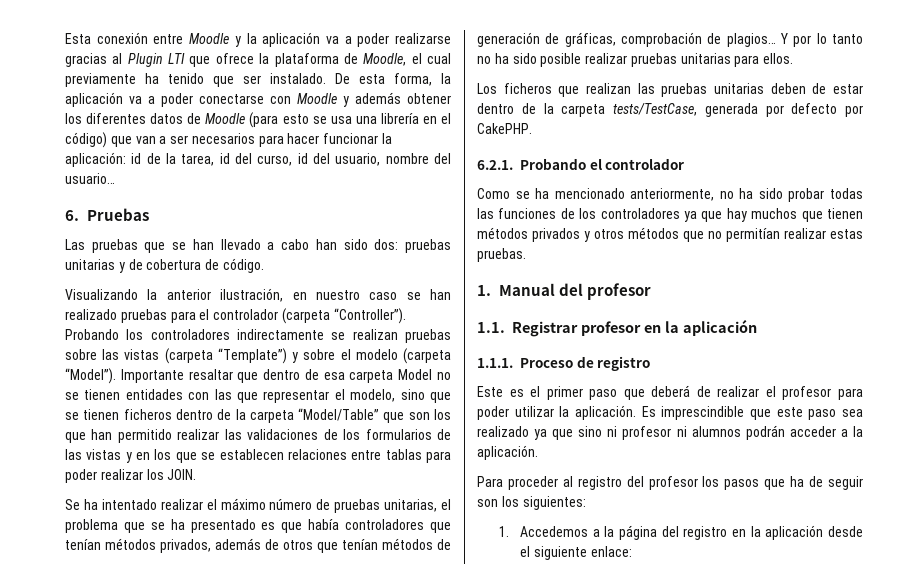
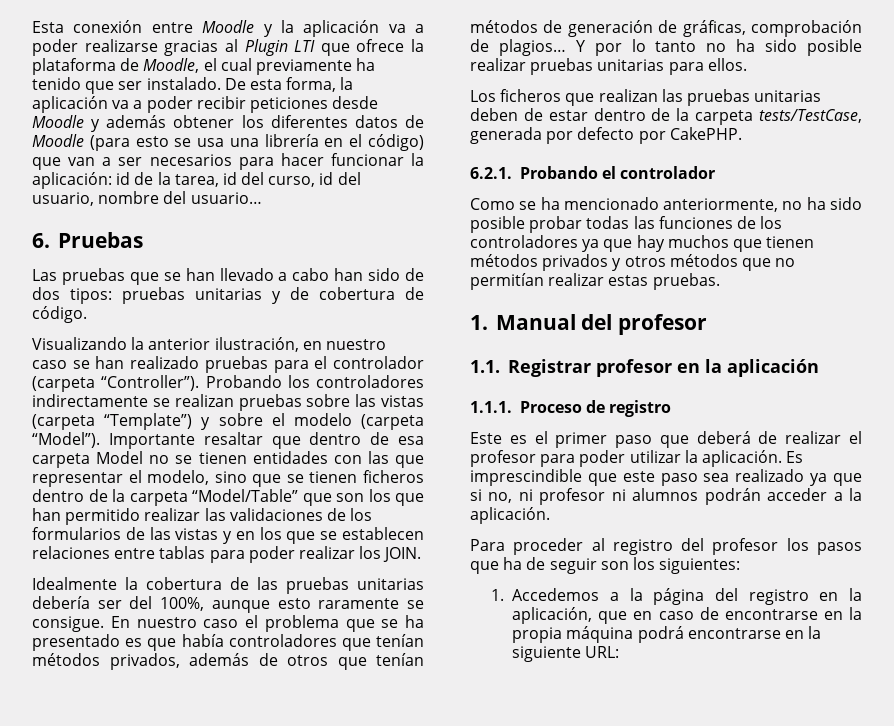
[199,94,291,104] conectarse con -> [196,96,379,113] recibir peticiones desde
[374,239,399,250] dos: -> [404,268,424,281] [32,287,112,304] de dos tipos:
[65,498,438,513] Se ha intentado realizar el máximo número de pruebas unitarias, -> [32,577,424,594] [32,596,424,613] [32,616,239,632] Idealmente la cobertura de las pruebas unitarias debería ser del 100%, aunque esto raramente se consigue. En nuestro caso
(783, 193) none -> [470,216,525,233] posible
[578,426,603,437] sino -> [470,489,513,503] si no,
[765,525,864,540] [519,546,632,560] aplicación desde el siguiente enlace: -> [512,607,862,624] [512,626,822,643] [512,646,620,662] aplicación, que en caso de encontrarse en la propia máquina podrá encontrarse en la siguiente URL:

